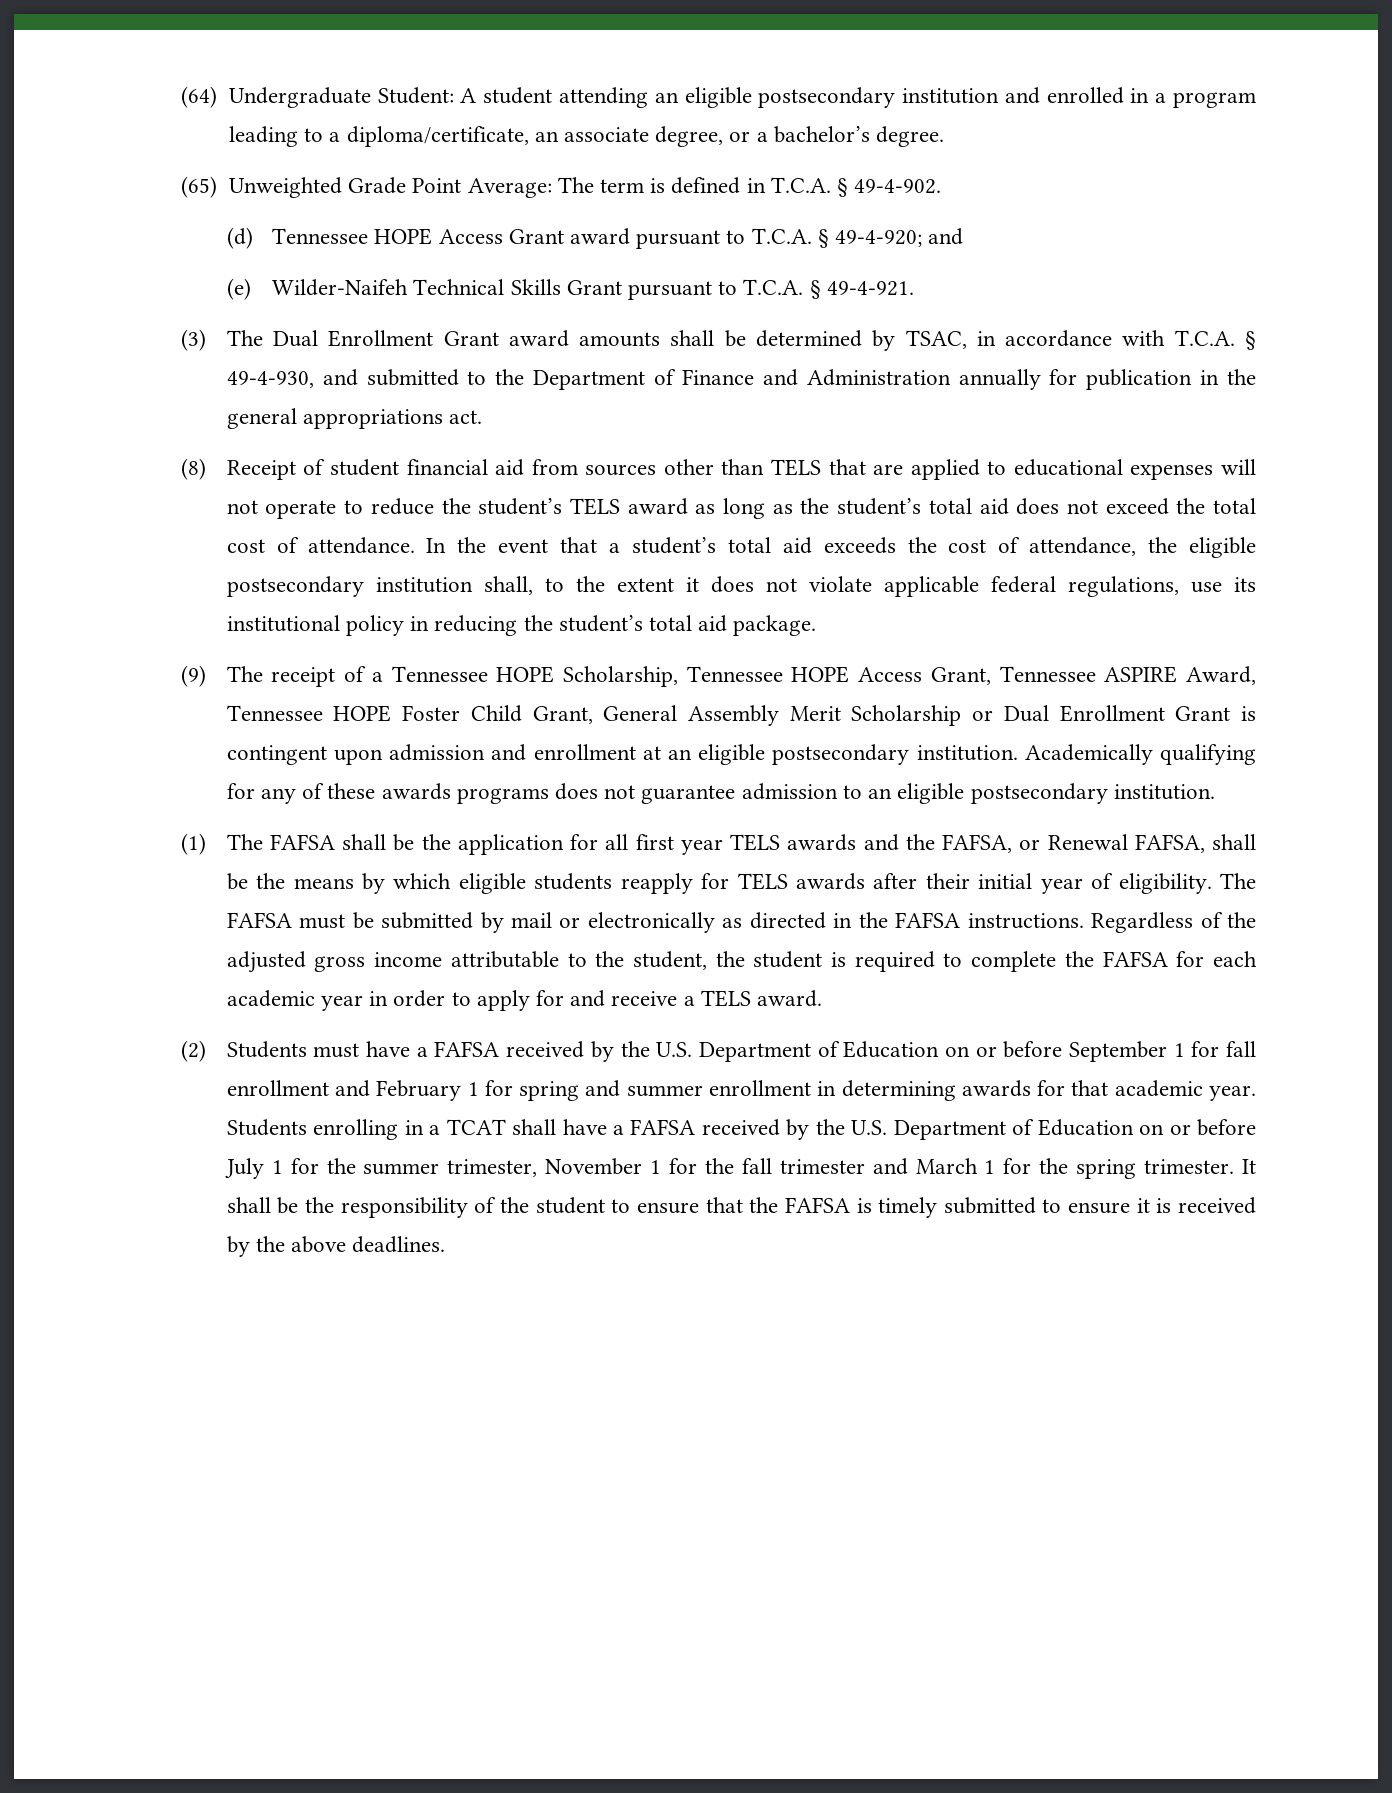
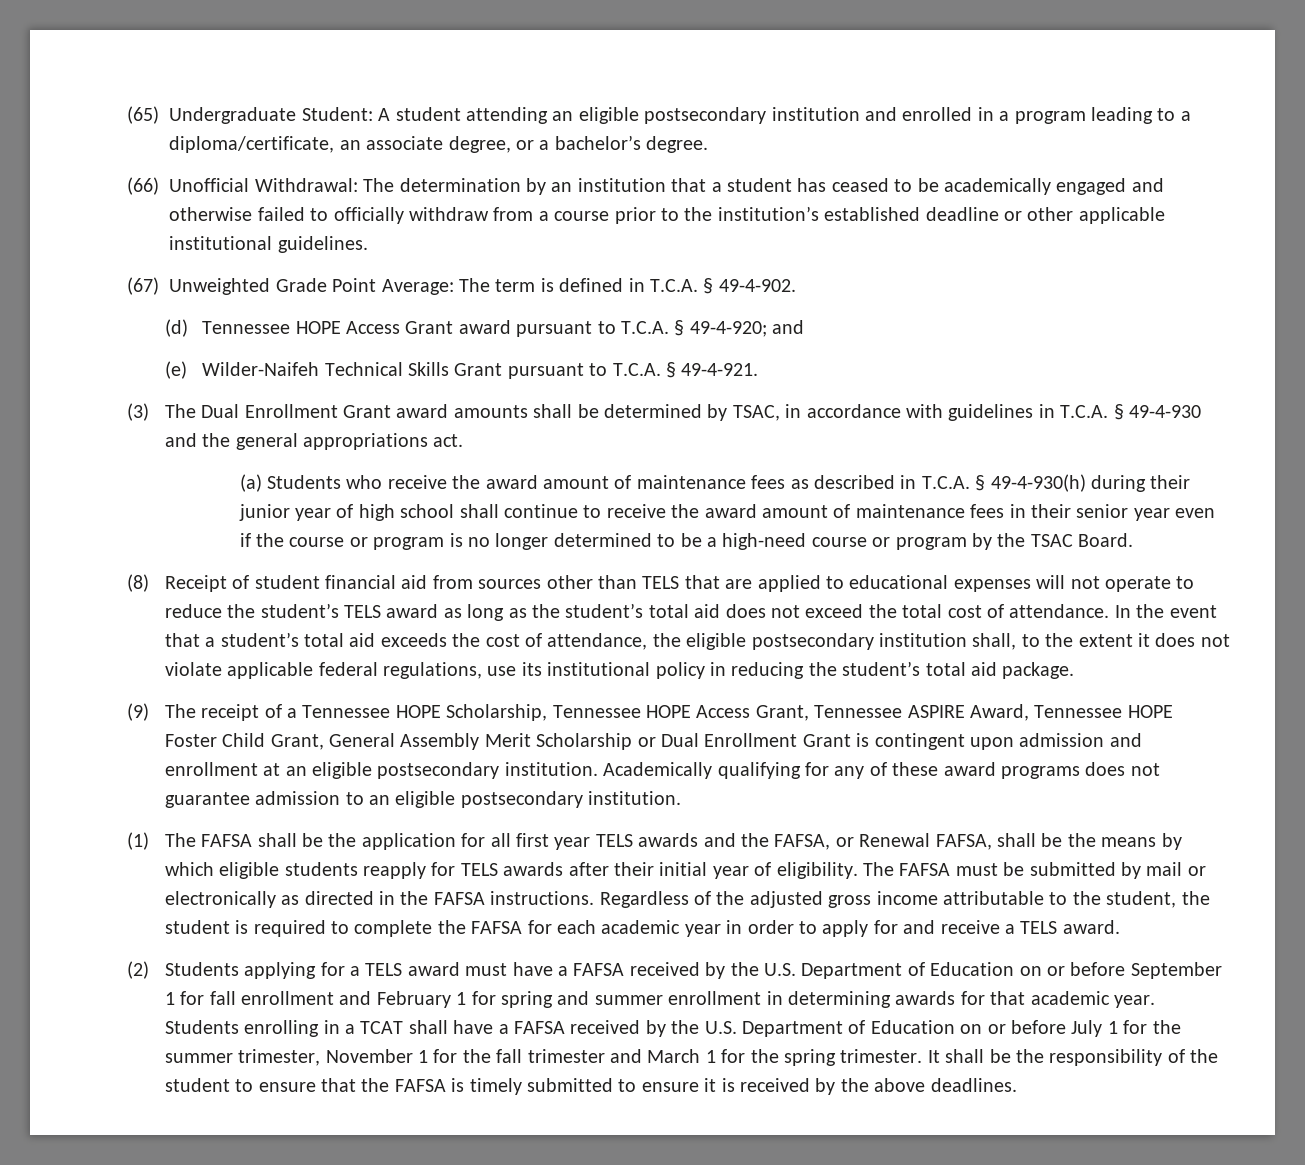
[181,86,218,108] (64) -> [127,106,160,124] (65)
[181,176,218,198] (65) -> [127,177,1164,195] [169,206,1165,224] [169,236,368,253] [127,277,160,295] (66) Unofficial Withdrawal: The determination by an institution that a student has ceased to be academically engaged and otherwise failed to officially withdraw from a course prior to the institution’s established deadline or other applicable institutional guidelines. // (67)
[1174,330,1256,350] [226,369,1256,390] [226,408,483,429] T.C.A. § 49-4-930, and submitted to the Department of Finance and Administration annually for publication in the general appropriations act. -> [948,404,1201,421] [164,433,464,450] [239,474,1191,492] [238,504,1216,521] [239,533,1134,550] guidelines in T.C.A. § 49-4-930 and the general appropriations act. // (a) Students who receive the award amount of maintenance fees as described in T.C.A. § 49-4-930(h) during their junior year of high school shall continue to receive the award amount of maintenance fees in their senior year even if the course or program is no longer determined to be a high-need course or program by the TSAC Board.
[381,783,451,800] awards -> [943,762,996,776] award
(307, 1049) none -> [244,962,460,979] applying for a TELS award

